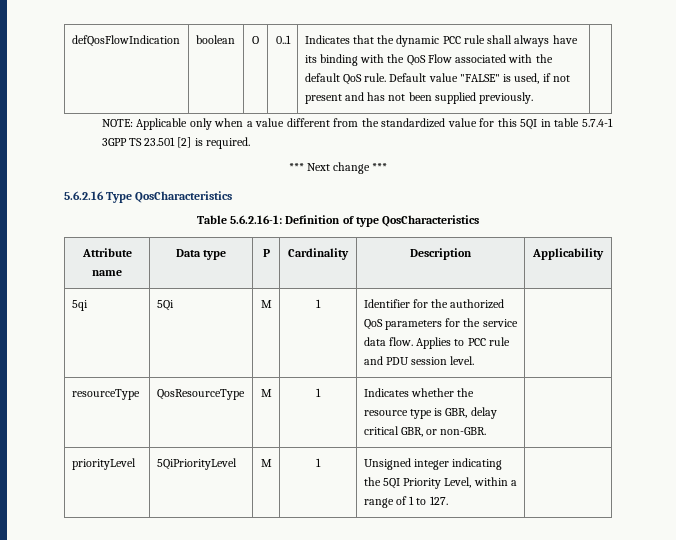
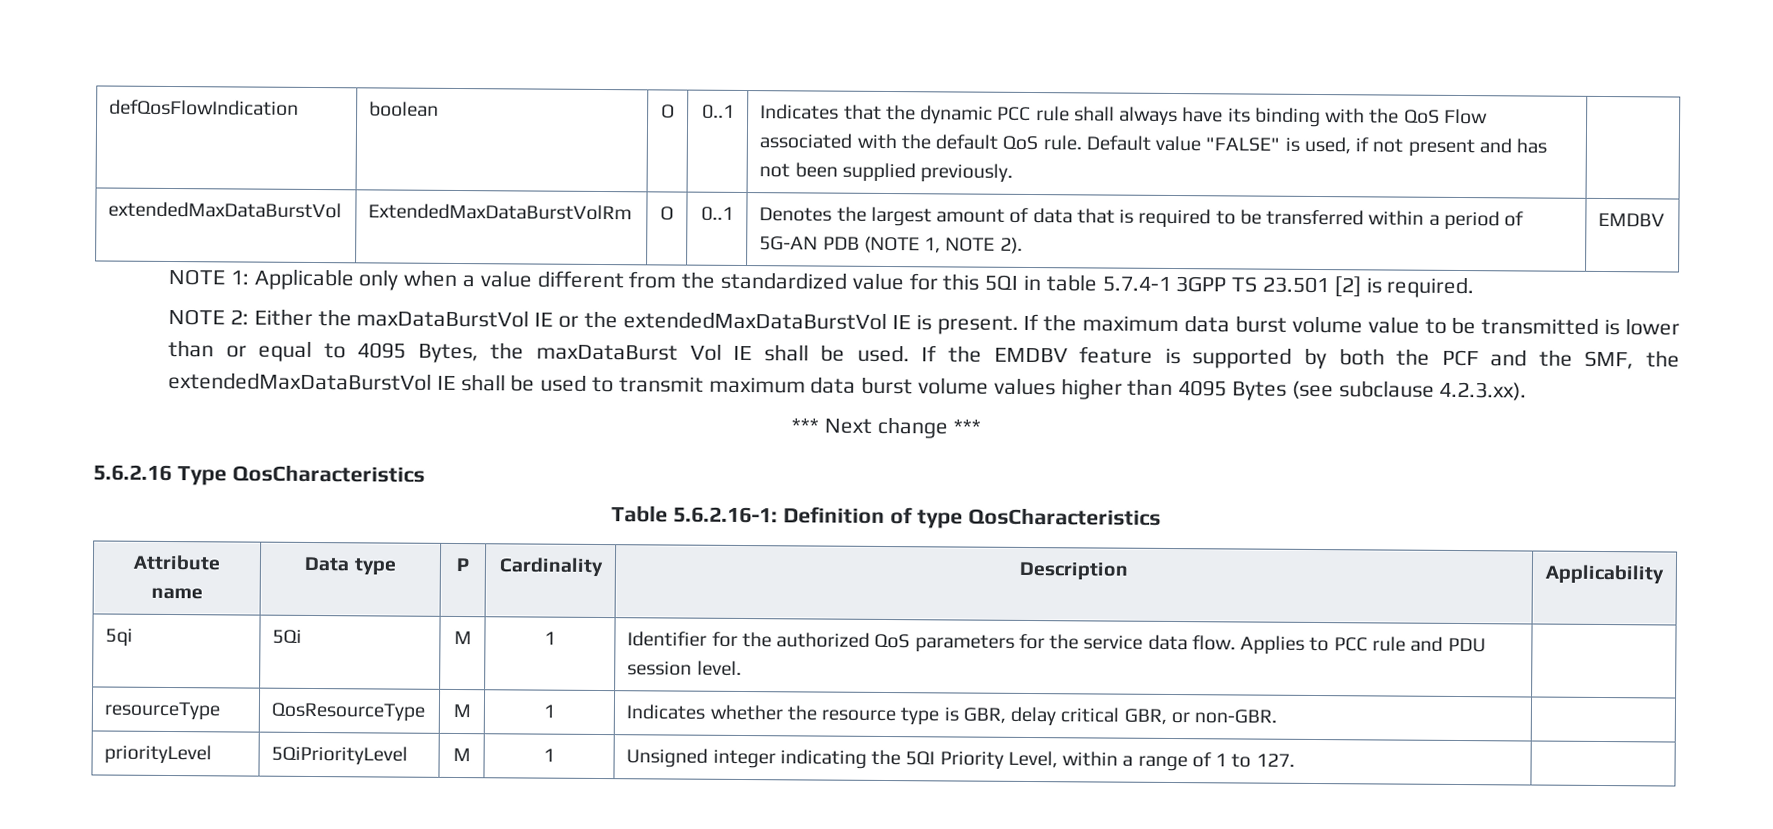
[101,119,133,127] // NOTE: -> [108,201,343,219] [368,203,633,221] [660,206,674,221] [700,206,734,221] [759,206,1525,231] [759,235,1023,254] [1598,212,1666,227] [167,268,249,286] // extendedMaxDataBurstVol | ExtendedMaxDataBurstVolRm | O | 0..1 | Denotes the largest amount of data that is required to be transferred within a period of 5G-AN PDB (NOTE 1, NOTE 2). | EMDBV // NOTE 1:
(250, 143) none -> [167,308,1681,336] [167,339,1680,370] [167,371,1528,401] // NOTE 2: Either the maxDataBurstVol IE or the extendedMaxDataBurstVol IE is present. If the maximum data burst volume value to be transmitted is lower than or equal to 4095 Bytes, the maxDataBurst Vol IE shall be used. If the EMDBV feature is supported by both the PCF and the SMF, the extendedMaxDataBurstVol IE shall be used to transmit maximum data burst volume values higher than 4095 Bytes (see subclause 4.2.3.xx).

